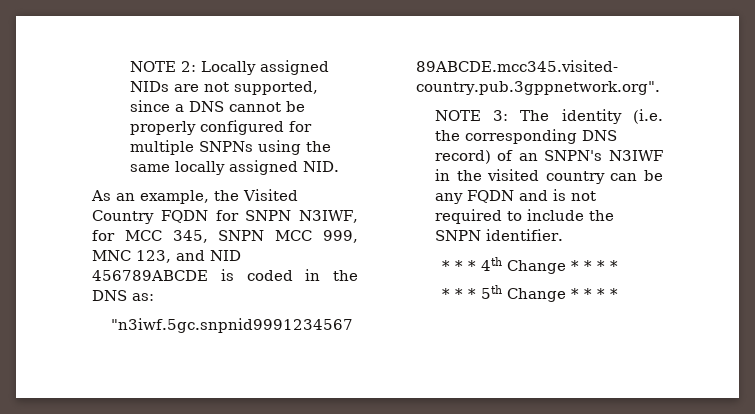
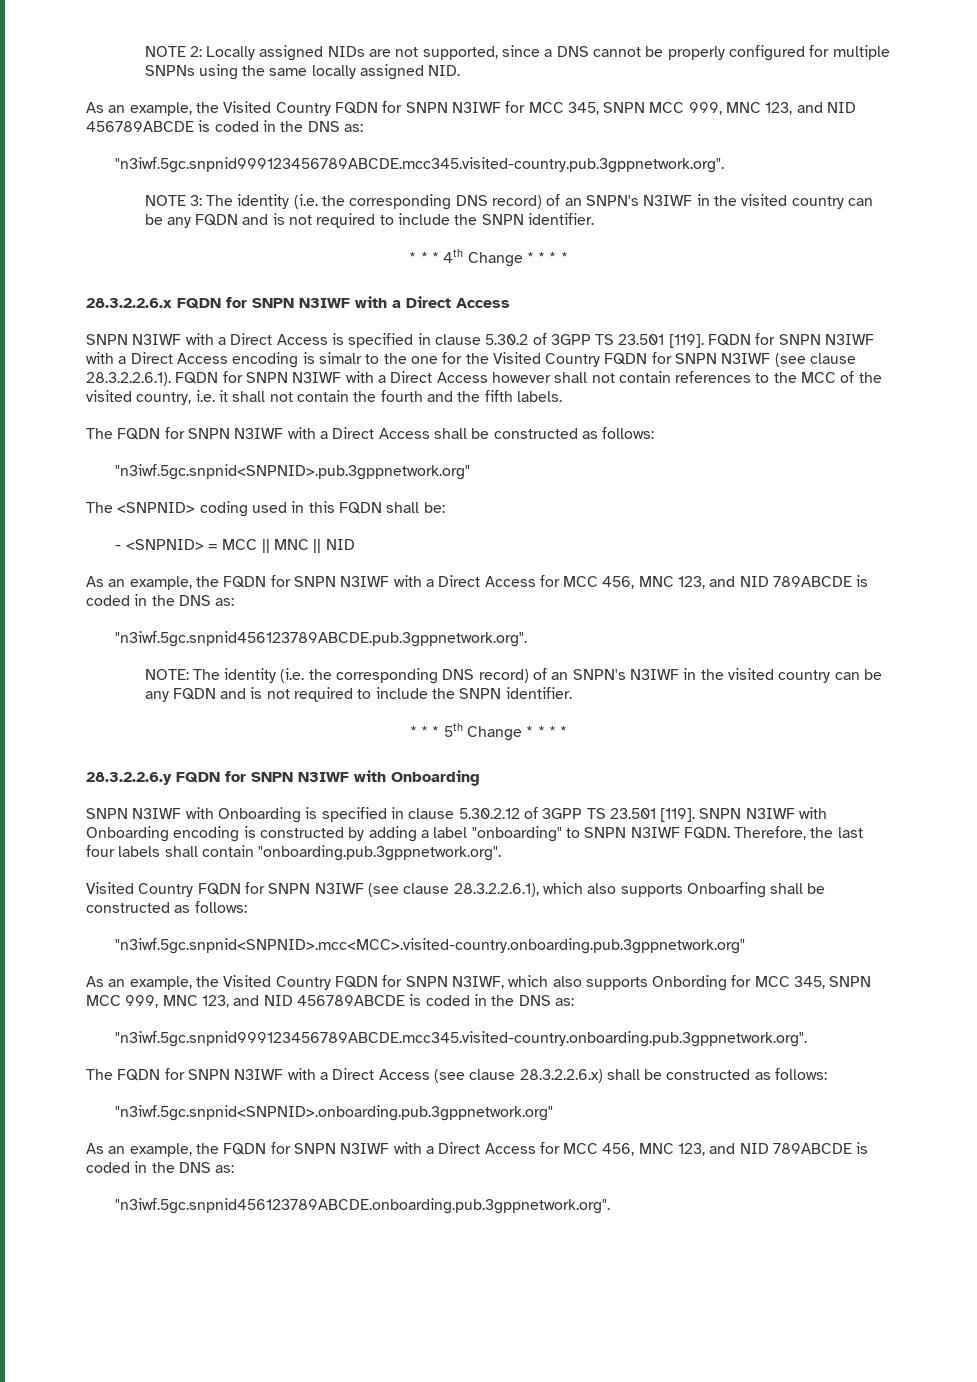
[299,210,359,223] N3IWF, -> [451,102,501,113] N3IWF
(618, 265) none -> [86,296,510,309] [86,333,875,348] [86,352,857,368] [86,371,882,386] [86,390,562,405] [86,427,655,440] [115,464,471,480] [86,501,445,517] [115,539,355,553] [86,575,869,590] [86,594,235,606] [115,631,528,647] [144,668,882,684] [144,687,572,702] // 28.3.2.2.6.x FQDN for SNPN N3IWF with a Direct Access // SNPN N3IWF with a Direct Access is specified in clause 5.30.2 of 3GPP TS 23.501 [119]. FQDN for SNPN N3IWF with a Direct Access encoding is simalr to the one for the Visited Country FQDN for SNPN N3IWF (see clause 28.3.2.2.6.1). FQDN for SNPN N3IWF with a Direct Access however shall not contain references to the MCC of the visited country, i.e. it shall not contain the fourth and the fifth labels. // The FQDN for SNPN N3IWF with a Direct Access shall be constructed as follows: // "n3iwf.5gc.snpnid<SNPNID>.pub.3gppnetwork.org" // The <SNPNID> coding used in this FQDN shall be: // - <SNPNID> = MCC || MNC || NID // As an example, the FQDN for SNPN N3IWF with a Direct Access for MCC 456, MNC 123, and NID 789ABCDE is coded in the DNS as: // "n3iwf.5gc.snpnid456123789ABCDE.pub.3gppnetwork.org". // NOTE: The identity (i.e. the corresponding DNS record) of an SNPN's N3IWF in the visited country can be any FQDN and is not required to include the SNPN identifier.
(618, 293) none -> [86,770,480,786] [86,807,828,823] [86,826,863,842] [86,845,502,861] [86,882,826,898] [86,901,247,913] [115,938,746,954] [86,975,872,991] [86,994,574,1008] [115,1031,808,1047] [86,1068,828,1083] [115,1105,554,1121] [86,1142,869,1157] [86,1161,235,1173] [115,1198,611,1214] // 28.3.2.2.6.y FQDN for SNPN N3IWF with Onboarding // SNPN N3IWF with Onboarding is specified in clause 5.30.2.12 of 3GPP TS 23.501 [119]. SNPN N3IWF with Onboarding encoding is constructed by adding a label "onboarding" to SNPN N3IWF FQDN. Therefore, the last four labels shall contain "onboarding.pub.3gppnetwork.org". // Visited Country FQDN for SNPN N3IWF (see clause 28.3.2.2.6.1), which also supports Onboarfing shall be constructed as follows: // "n3iwf.5gc.snpnid<SNPNID>.mcc<MCC>.visited-country.onboarding.pub.3gppnetwork.org" // As an example, the Visited Country FQDN for SNPN N3IWF, which also supports Onbording for MCC 345, SNPN MCC 999, MNC 123, and NID 456789ABCDE is coded in the DNS as: // "n3iwf.5gc.snpnid999123456789ABCDE.mcc345.visited-country.onboarding.pub.3gppnetwork.org". // The FQDN for SNPN N3IWF with a Direct Access (see clause 28.3.2.2.6.x) shall be constructed as follows: // "n3iwf.5gc.snpnid<SNPNID>.onboarding.pub.3gppnetwork.org" // As an example, the FQDN for SNPN N3IWF with a Direct Access for MCC 456, MNC 123, and NID 789ABCDE is coded in the DNS as: // "n3iwf.5gc.snpnid456123789ABCDE.onboarding.pub.3gppnetwork.org".

